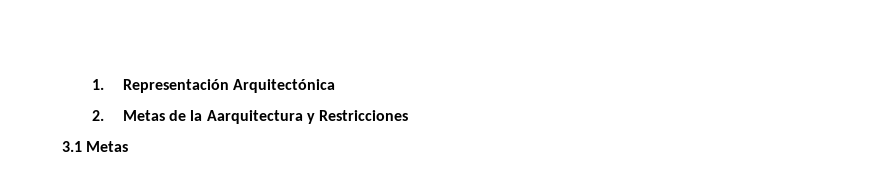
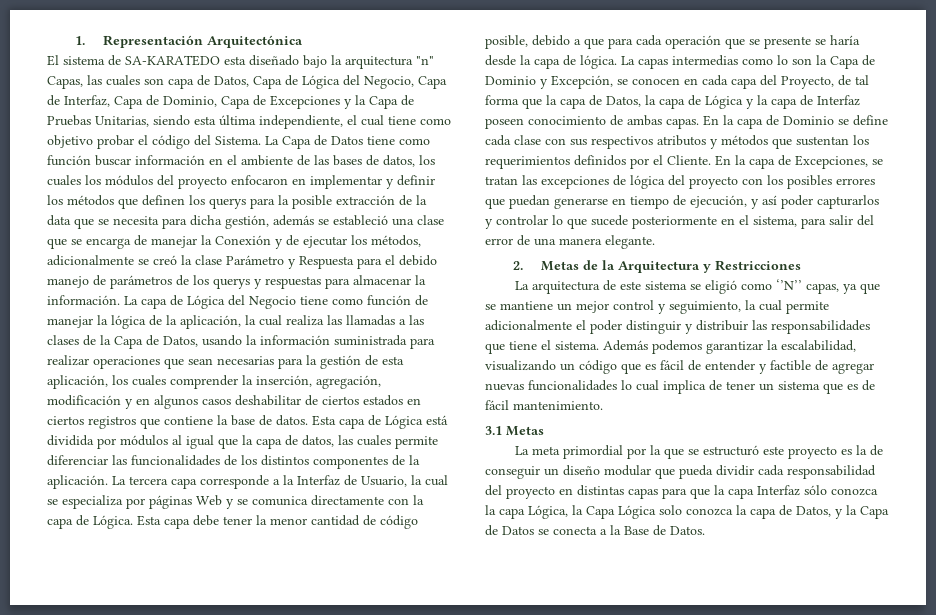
(336, 86) none -> [47,55,434,69] [47,75,447,89] [47,95,414,109] [47,115,451,129] [47,135,430,149] [47,155,435,167] [47,175,435,189] [47,195,427,209] [47,215,444,229] [47,235,421,249] [47,255,437,269] [47,275,426,289] [47,295,428,309] [47,315,424,329] [47,335,435,349] [47,355,404,369] [47,375,381,389] [47,395,421,409] [47,415,448,429] [47,435,438,449] [47,455,420,469] [47,475,448,489] [47,495,424,509] [47,515,418,529] [485,35,860,49] [485,55,875,69] [485,75,869,89] [485,95,860,109] [485,115,888,129] [485,135,869,149] [485,155,883,169] [485,175,875,189] [485,195,879,209] [485,215,874,229] [485,235,655,249] // El sistema de SA-KARATEDO esta diseñado bajo la arquitectura "n" Capas, las cuales son capa de Datos, Capa de Lógica del Negocio, Capa de Interfaz, Capa de Dominio, Capa de Excepciones y la Capa de Pruebas Unitarias, siendo esta última independiente, el cual tiene como objetivo probar el código del Sistema. La Capa de Datos tiene como función buscar información en el ambiente de las bases de datos, los cuales los módulos del proyecto enfocaron en implementar y definir los métodos que definen los querys para la posible extracción de la data que se necesita para dicha gestión, además se estableció una clase que se encarga de manejar la Conexión y de ejecutar los métodos, adicionalmente se creó la clase Parámetro y Respuesta para el debido manejo de parámetros de los querys y respuestas para almacenar la información. La capa de Lógica del Negocio tiene como función de manejar la lógica de la aplicación, la cual realiza las llamadas a las clases de la Capa de Datos, usando la información suministrada para realizar operaciones que sean necesarias para la gestión de esta aplicación, los cuales comprender la inserción, agregación, modificación y en algunos casos deshabilitar de ciertos estados en ciertos registros que contiene la base de datos. Esta capa de Lógica está dividida por módulos al igual que la capa de datos, las cuales permite diferenciar las funcionalidades de los distintos componentes de la aplicación. La tercera capa corresponde a la Interfaz de Usuario, la cual se especializa por páginas Web y se comunica directamente con la capa de Lógica. Esta capa debe tener la menor cantidad de código posible, debido a que para cada operación que se presente se haría desde la capa de lógica. La capas intermedias como lo son la Capa de Dominio y Excepción, se conocen en cada capa del Proyecto, de tal forma que la capa de Datos, la capa de Lógica y la capa de Interfaz poseen conocimiento de ambas capas. En la capa de Dominio se define cada clase con sus respectivos atributos y métodos que sustentan los requerimientos definidos por el Cliente. En la capa de Excepciones, se tratan las excepciones de lógica del proyecto con los posibles errores que puedan generarse en tiempo de ejecución, y así poder capturarlos y controlar lo que sucede posteriormente en el sistema, para salir del error de una manera elegante.
[206,110,303,124] Aarquitectura -> [617,261,700,273] Arquitectura
[62,141,129,152] 3.1 Metas -> [515,279,881,294] [485,300,829,314] [485,320,870,334] [485,340,856,354] [485,360,874,374] [485,380,875,394] [485,400,603,410] [485,426,544,436] [515,445,884,459] [485,465,876,479] [485,485,878,499] [485,505,889,519] [485,525,705,536] La arquitectura de este sistema se eligió como ‘’N’’ capas, ya que se mantiene un mejor control y seguimiento, la cual permite adicionalmente el poder distinguir y distribuir las responsabilidades que tiene el sistema. Además podemos garantizar la escalabilidad, visualizando un código que es fácil de entender y factible de agregar nuevas funcionalidades lo cual implica de tener un sistema que es de fácil mantenimiento. // 3.1 Metas // La meta primordial por la que se estructuró este proyecto es la de conseguir un diseño modular que pueda dividir cada responsabilidad del proyecto en distintas capas para que la capa Interfaz sólo conozca la capa Lógica, la Capa Lógica solo conozca la capa de Datos, y la Capa de Datos se conecta a la Base de Datos.

